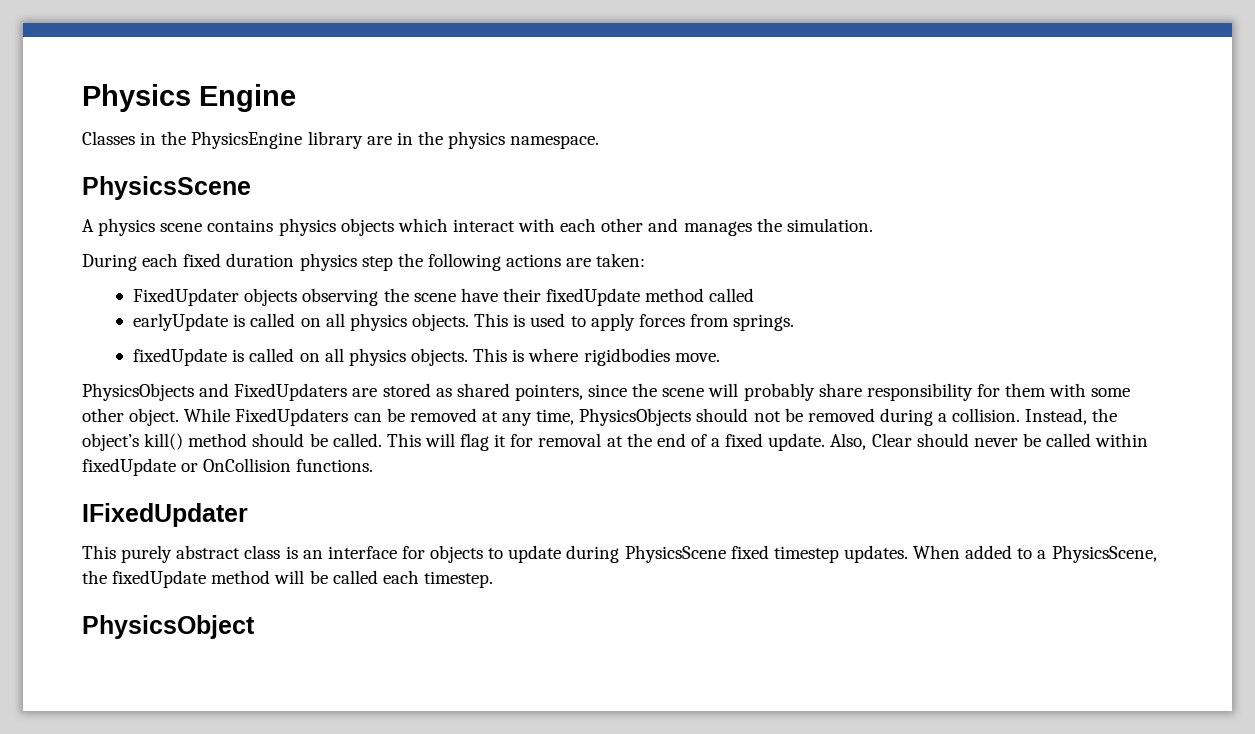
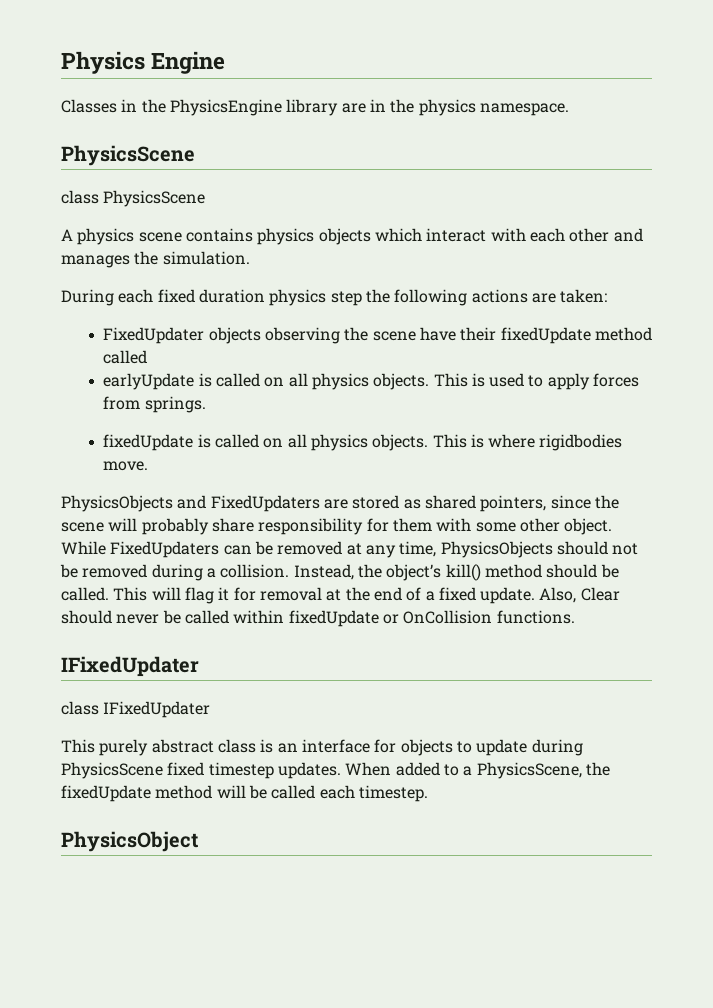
(251, 188) none -> [61,190,206,207] // class PhysicsScene
(248, 515) none -> [61,701,211,718] // class IFixedUpdater

